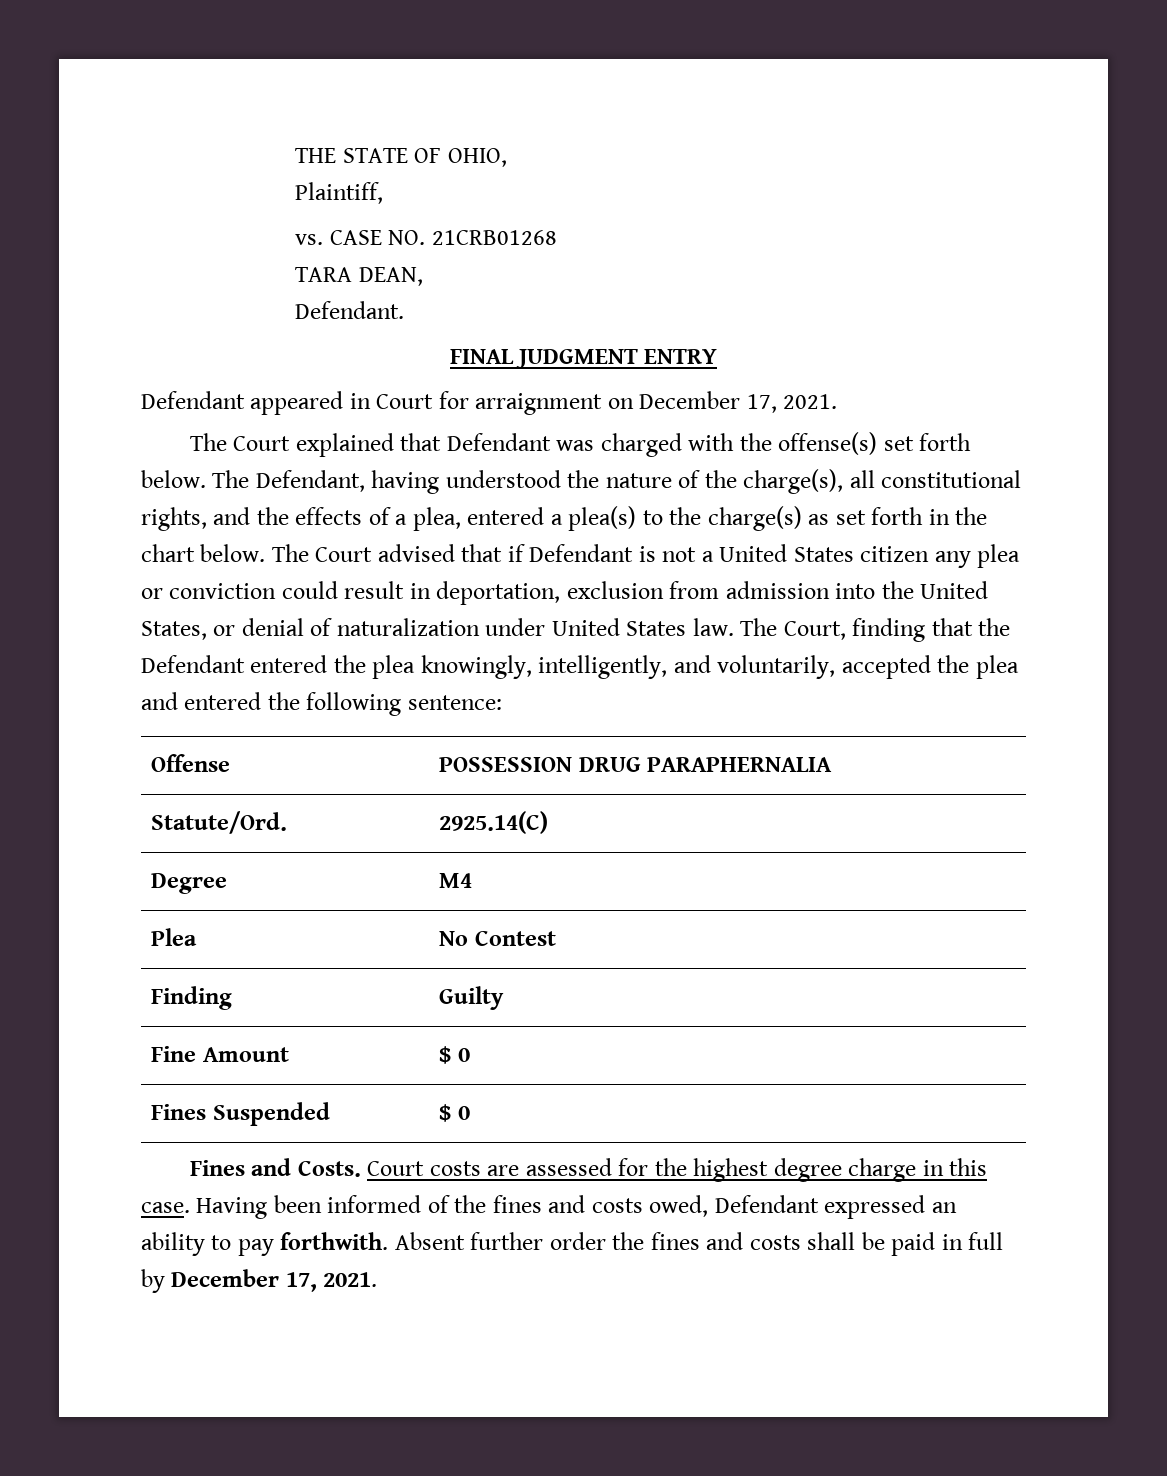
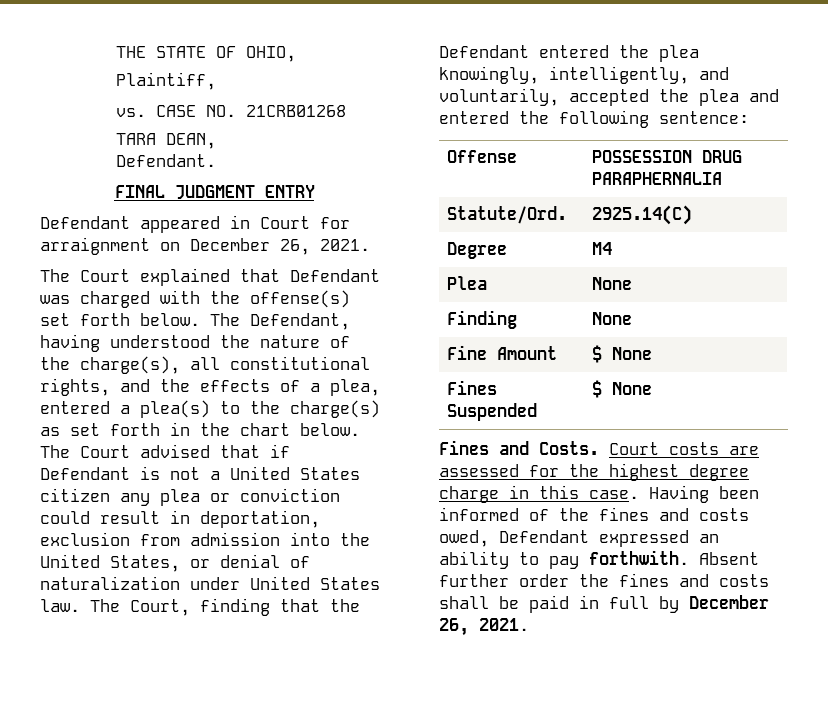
[746,394,777,413] 17, -> [280,239,310,255] 26,
[439,931,556,946] | No Contest -> [591,277,632,290] | None
[439,986,505,1010] | Guilty -> [591,312,632,325] | None
[439,1046,470,1064] $ 0 -> [591,345,652,363] $ None
[439,1104,470,1122] $ 0 -> [591,380,652,398] $ None
[285,1272,317,1292] 17, -> [439,618,469,636] 26,

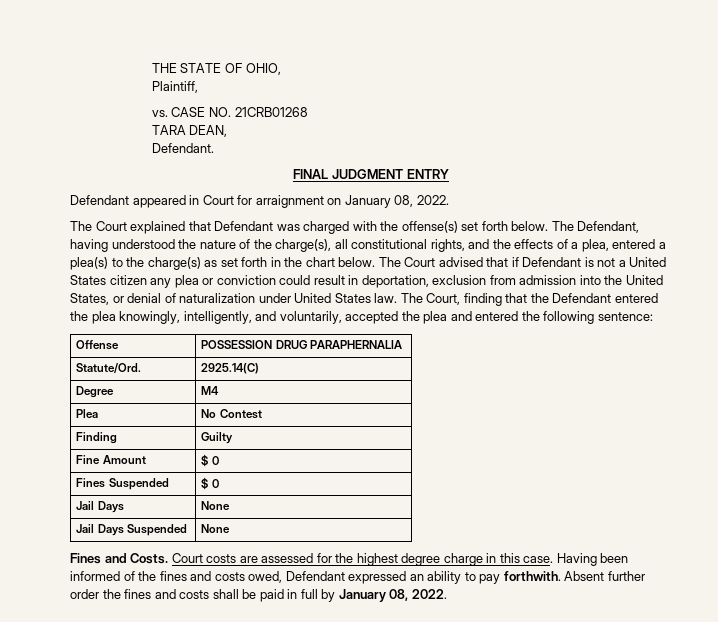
[190,238,370,255] December 26, 2021. -> [344,195,449,208] January 08, 2022.
[591,277,632,290] | None -> [201,409,262,419] | No Contest
[591,312,632,325] | None -> [201,432,234,444] | Guilty
[591,345,652,363] $ None -> [201,454,219,467] $ 0
(602, 389) none -> [211,479,219,488] [76,501,124,513] [201,501,231,510] [76,524,187,536] 0 // Jail Days | None // Jail Days Suspended |
[689,595,769,609] [439,618,529,636] December 26, 2021. -> [338,589,447,602] January 08, 2022.

